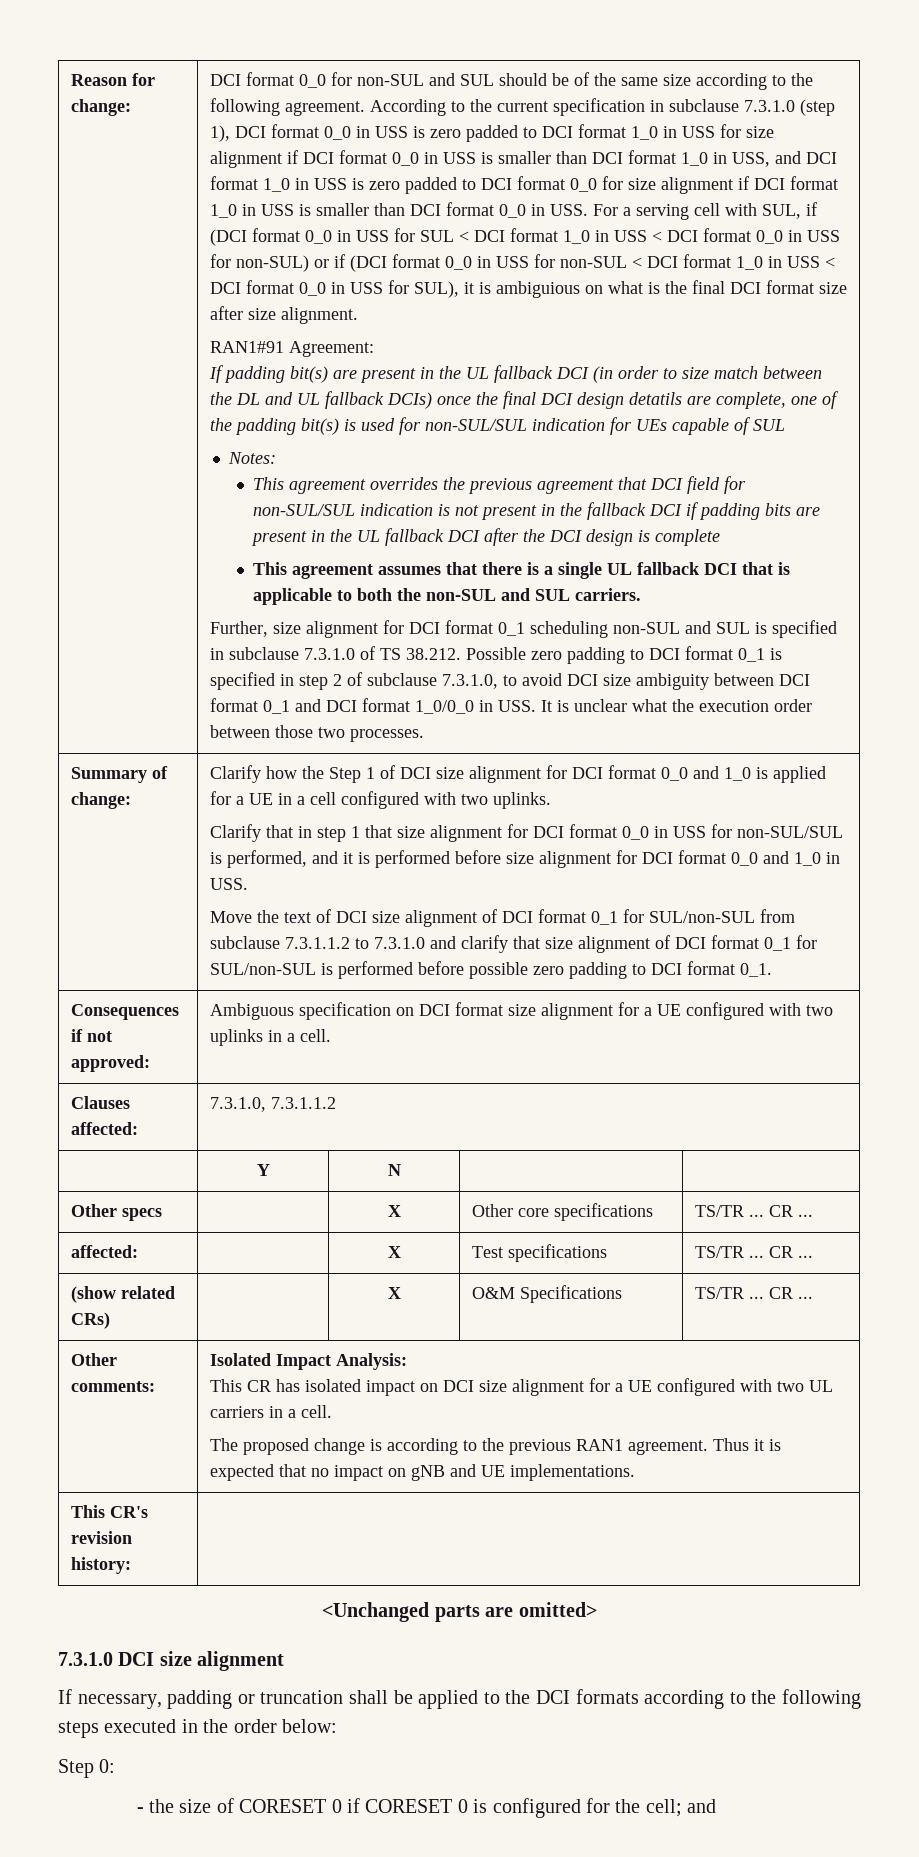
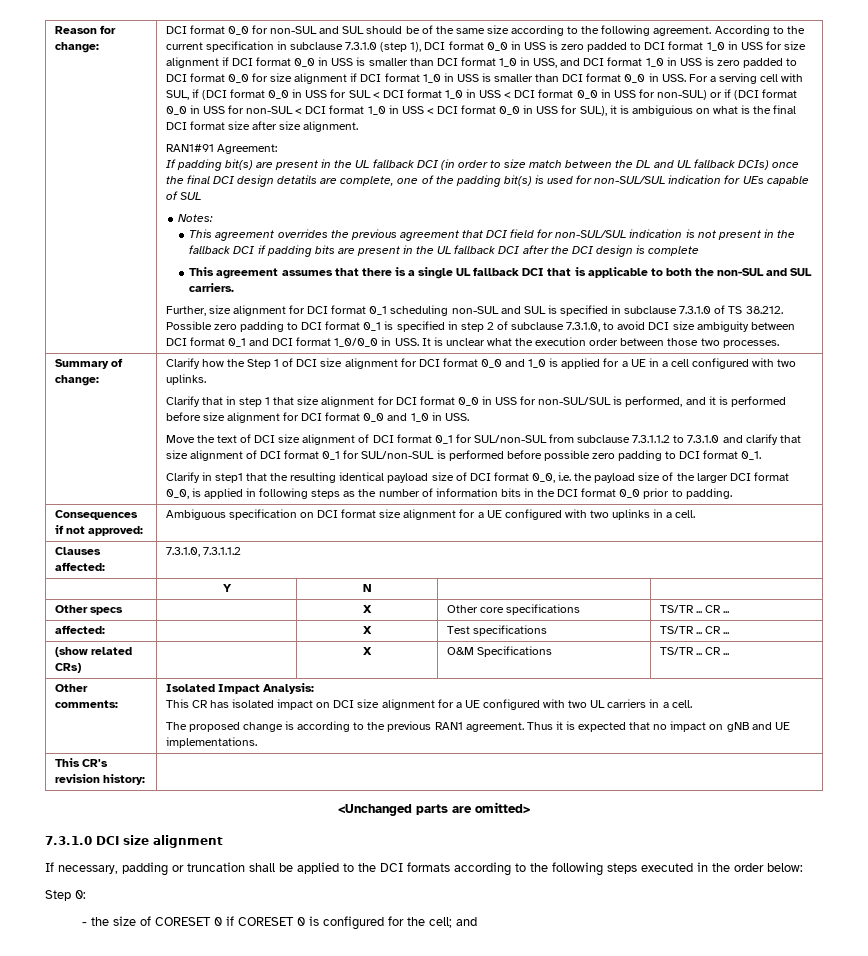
(772, 970) none -> [165,472,789,483] [165,488,732,499] // Clarify in step1 that the resulting identical payload size of DCI format 0_0, i.e. the payload size of the larger DCI format 0_0, is applied in following steps as the number of information bits in the DCI format 0_0 prior to padding.

